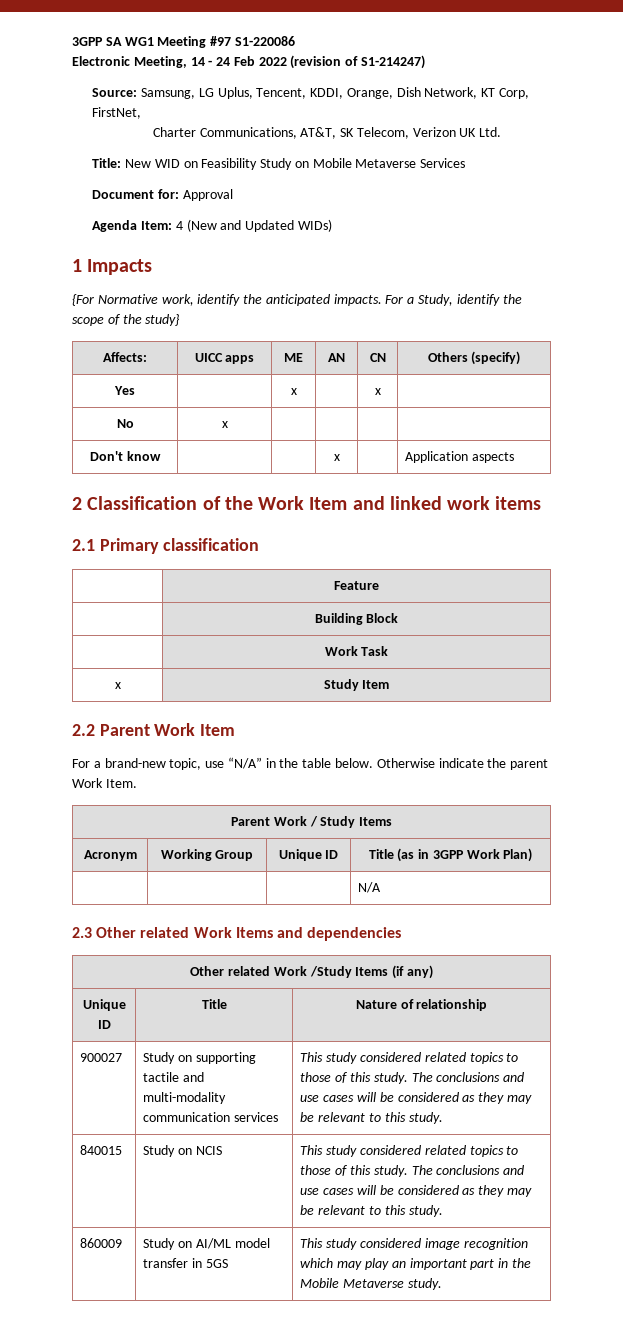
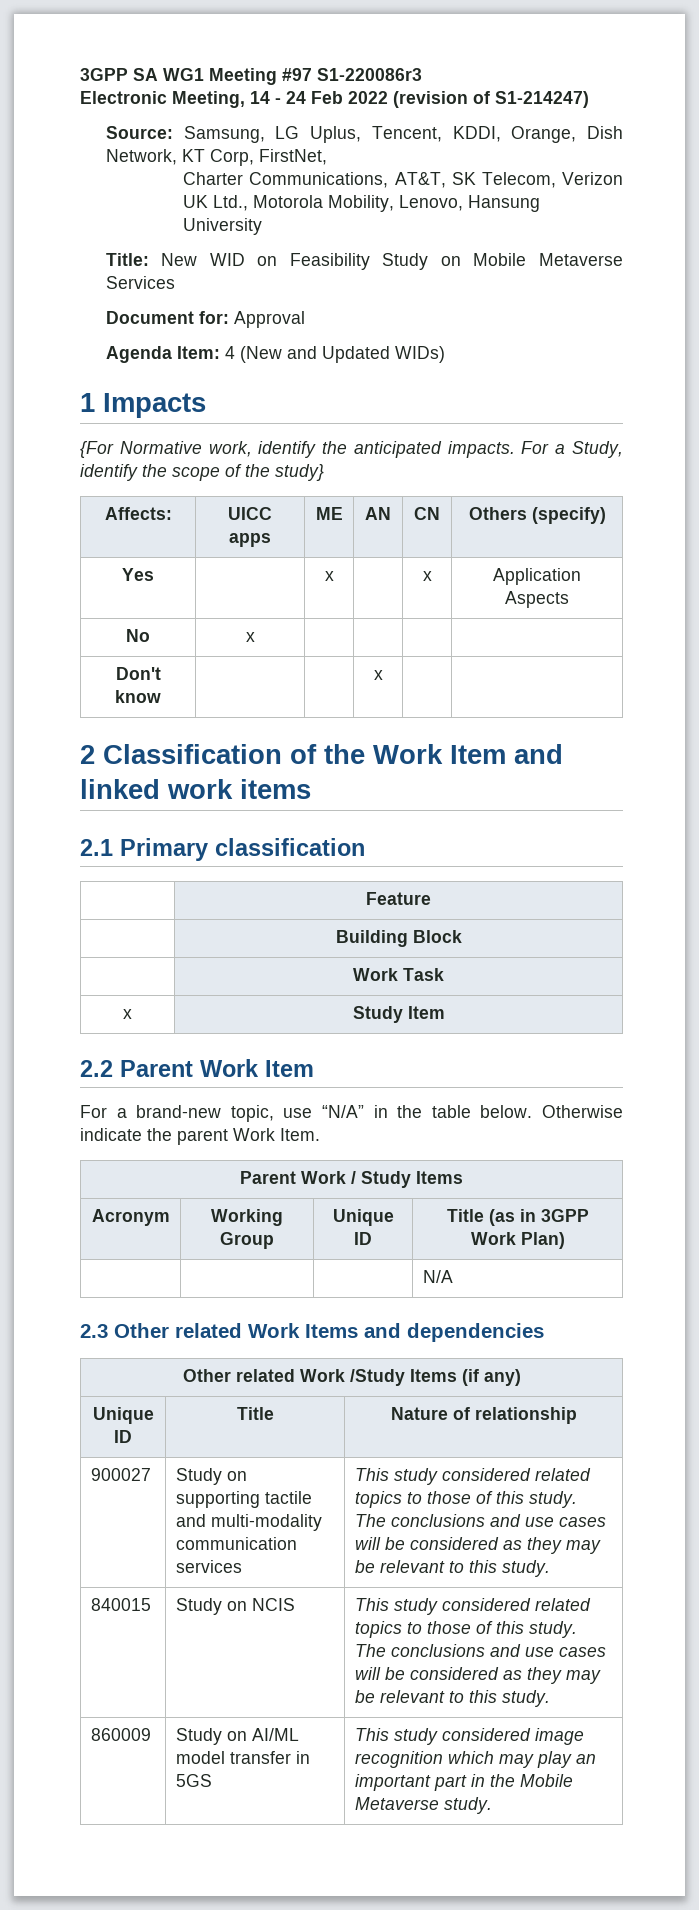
[234,36,295,46] S1-220086 -> [317,68,422,81] S1-220086r3
[479,127,502,137] Ltd. -> [213,195,541,212] [183,218,263,235] Ltd., Motorola Mobility, Lenovo, Hansung University
(381, 391) none -> [493,568,581,585] [505,591,569,608] Application Aspects
[405,451,515,463] Application aspects -> (383, 675) none

